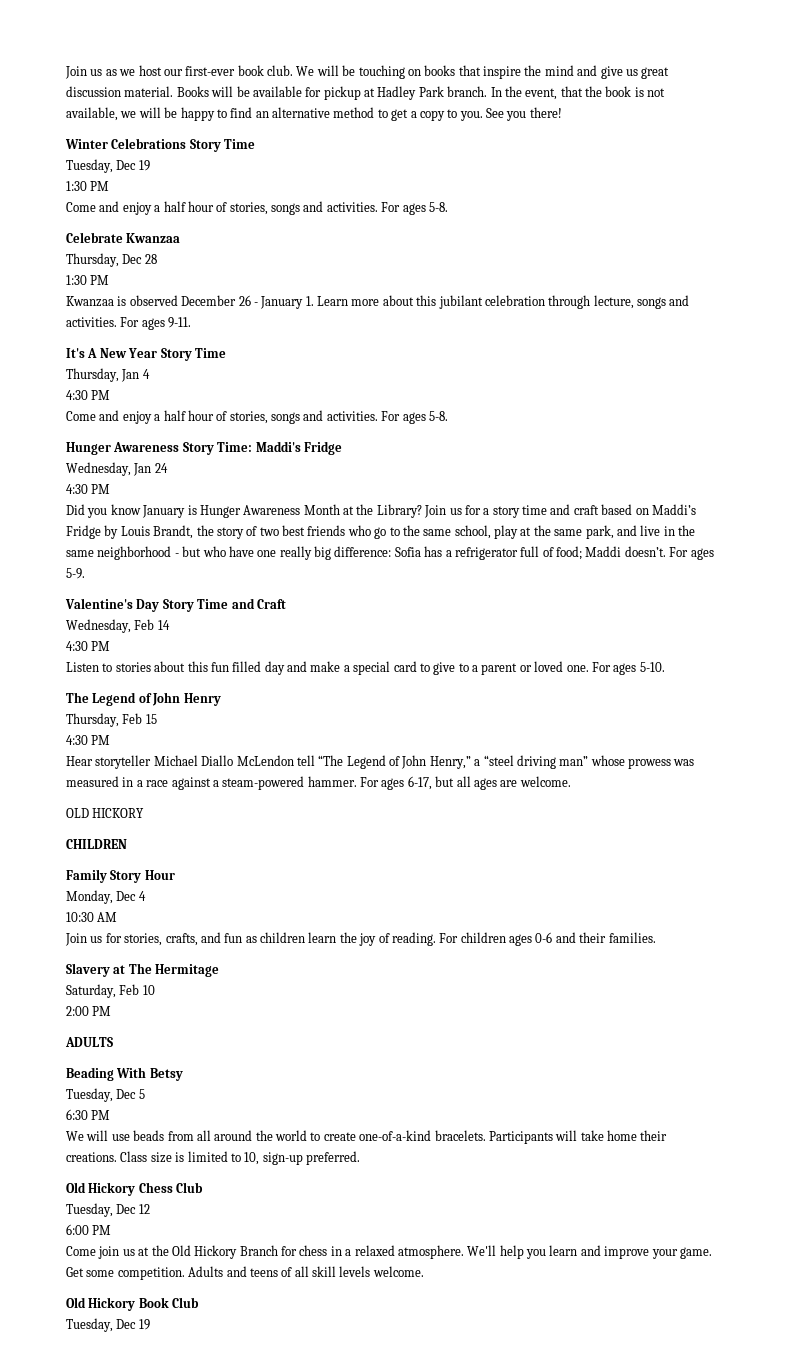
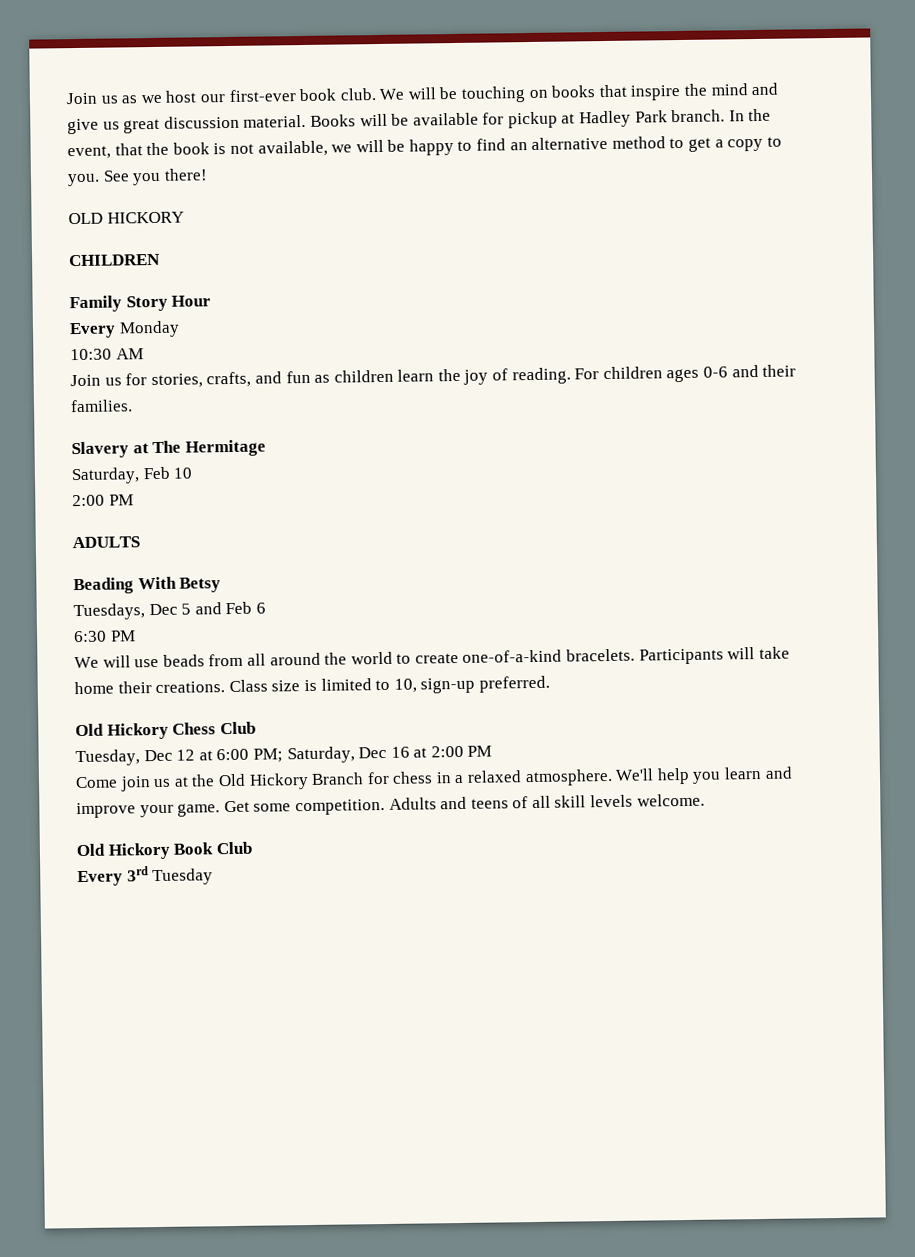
[65,138,256,152] [66,159,150,173] [66,181,110,191] [66,201,448,215] [66,232,181,243] [66,253,157,267] [66,275,110,285] [66,295,690,309] [66,317,192,330] [66,348,226,361] [66,368,150,382] [66,390,111,400] [66,410,448,424] [66,441,342,455] [66,462,168,476] [66,484,111,494] [66,504,696,518] [66,525,695,539] [66,546,714,560] [66,568,85,579] [65,598,286,612] [66,619,170,633] [66,641,111,651] [66,661,665,675] [66,692,221,706] [66,713,157,727] [66,735,111,745] [66,755,695,769] [66,776,571,790] // Winter Celebrations Story Time // Tuesday, Dec 19 // 1:30 PM // Come and enjoy a half hour of stories, songs and activities. For ages 5-8. // Celebrate Kwanzaa // Thursday, Dec 28 // 1:30 PM // Kwanzaa is observed December 26 - January 1. Learn more about this jubilant celebration through lecture, songs and activities. For ages 9-11. // It's A New Year Story Time // Thursday, Jan 4 // 4:30 PM // Come and enjoy a half hour of stories, songs and activities. For ages 5-8. // Hunger Awareness Story Time: Maddi's Fridge // Wednesday, Jan 24 // 4:30 PM // Did you know January is Hunger Awareness Month at the Library? Join us for a story time and craft based on Maddi’s Fridge by Louis Brandt, the story of two best friends who go to the same school, play at the same park, and live in the same neighborhood - but who have one really big difference: Sofia has a refrigerator full of food; Maddi doesn’t. For ages 5-9. // Valentine's Day Story Time and Craft // Wednesday, Feb 14 // 4:30 PM // Listen to stories about this fun filled day and make a special card to give to a parent or loved one. For ages 5-10. // The Legend of John Henry // Thursday, Feb 15 // 4:30 PM // Hear storyteller Michael Diallo McLendon tell “The Legend of John Henry,” a “steel driving man” whose prowess was measured in a race against a steam-powered hammer. For ages 6-17, but all ages are welcome. -> (208, 174) none
[66,890,146,904] Monday, Dec 4 -> [69,320,180,339] Every Monday
[66,1088,113,1102] Tuesday, -> [73,603,145,621] Tuesdays,
(145, 1094) none -> [194,601,266,615] and Feb 6
[66,1224,89,1235] // 6:00 -> [198,745,464,764] at 6:00 PM; Saturday, Dec 16 at 2:00
[66,1318,150,1332] Tuesday, Dec 19 -> [77,866,214,887] Every 3rd Tuesday

